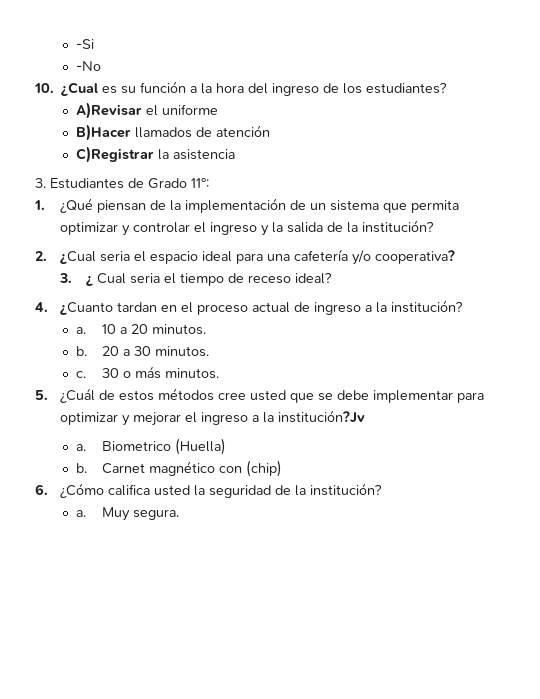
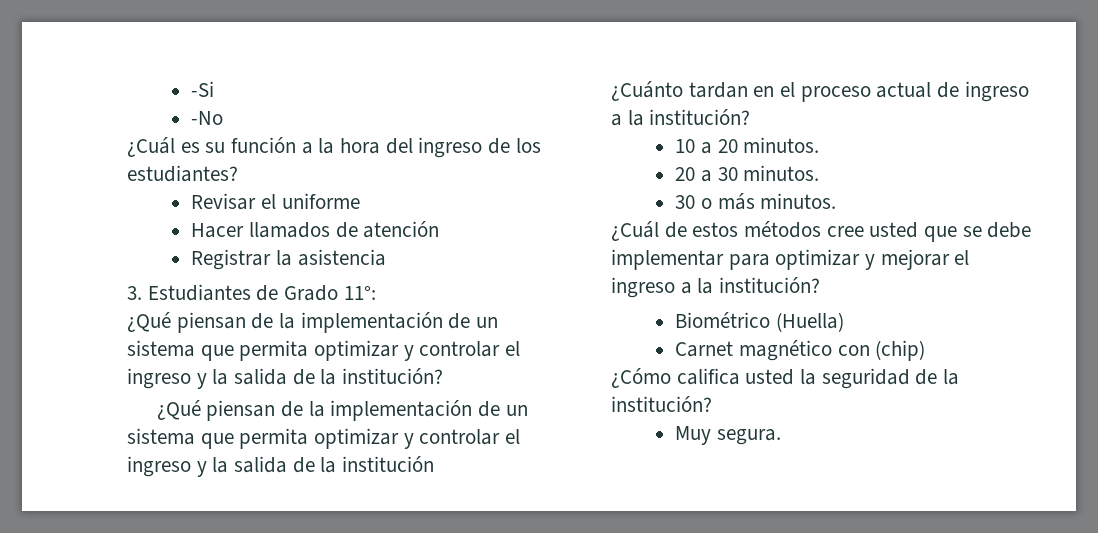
[34,82,99,96] 10. ¿Cual -> [127,137,175,157] ¿Cuál
[76,102,143,119] A)Revisar -> [191,193,257,210] Revisar
[76,124,132,141] B)Hacer -> [191,223,245,238] Hacer
[76,146,155,163] C)Registrar -> [191,249,272,270] Registrar
[34,200,45,210] 1. -> (376, 293) none
[35,249,456,265] [59,272,332,286] [35,302,114,315] 2. ¿Cual seria el espacio ideal para una cafetería y/o cooperativa? // 3. ¿ Cual seria el tiempo de receso ideal? // 4. ¿Cuanto -> [156,400,528,421] [127,428,521,449] [127,456,435,477] [611,81,683,101] ¿Qué piensan de la implementación de un sistema que permita optimizar y controlar el ingreso y la salida de la institución // ¿Cuánto
[76,327,87,334] a. -> (751, 117) none
[76,346,88,356] b. -> (820, 145) none
[76,371,87,378] c. -> (820, 173) none
[35,390,48,400] 5. -> (837, 201) none
[278,410,366,423] [76,441,171,451] institución?Jv // a. Biometrico -> [719,277,821,293] [675,312,771,328] institución? // Biométrico
[76,463,88,473] b. -> (844, 322) none
[35,484,48,495] 6. -> (926, 350) none
[76,510,87,517] a. -> (712, 404) none

